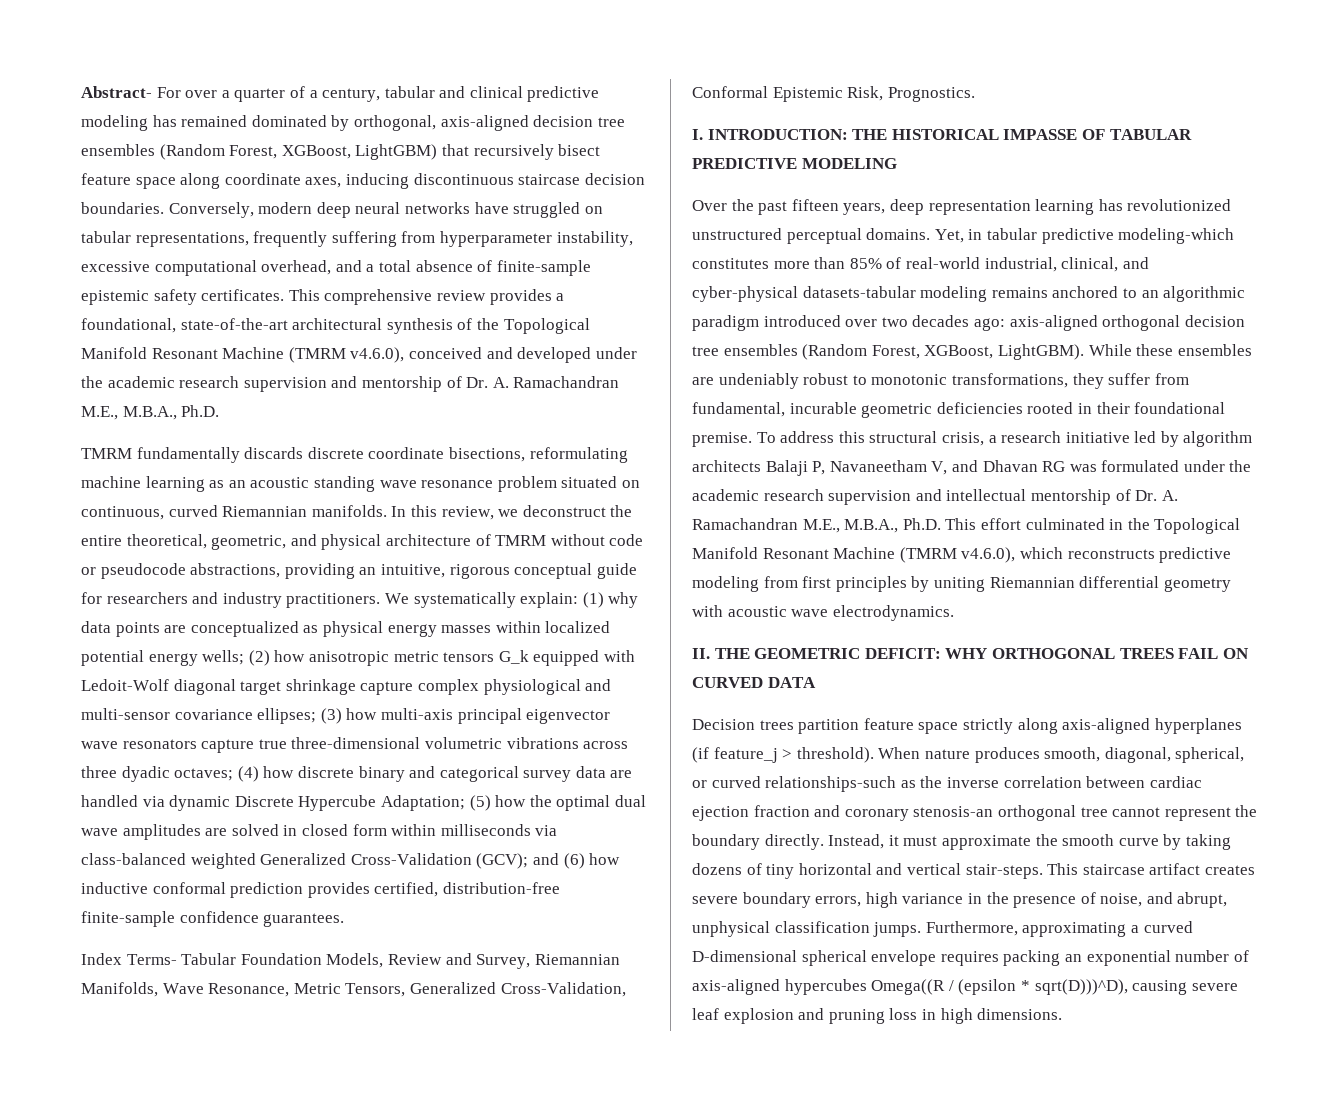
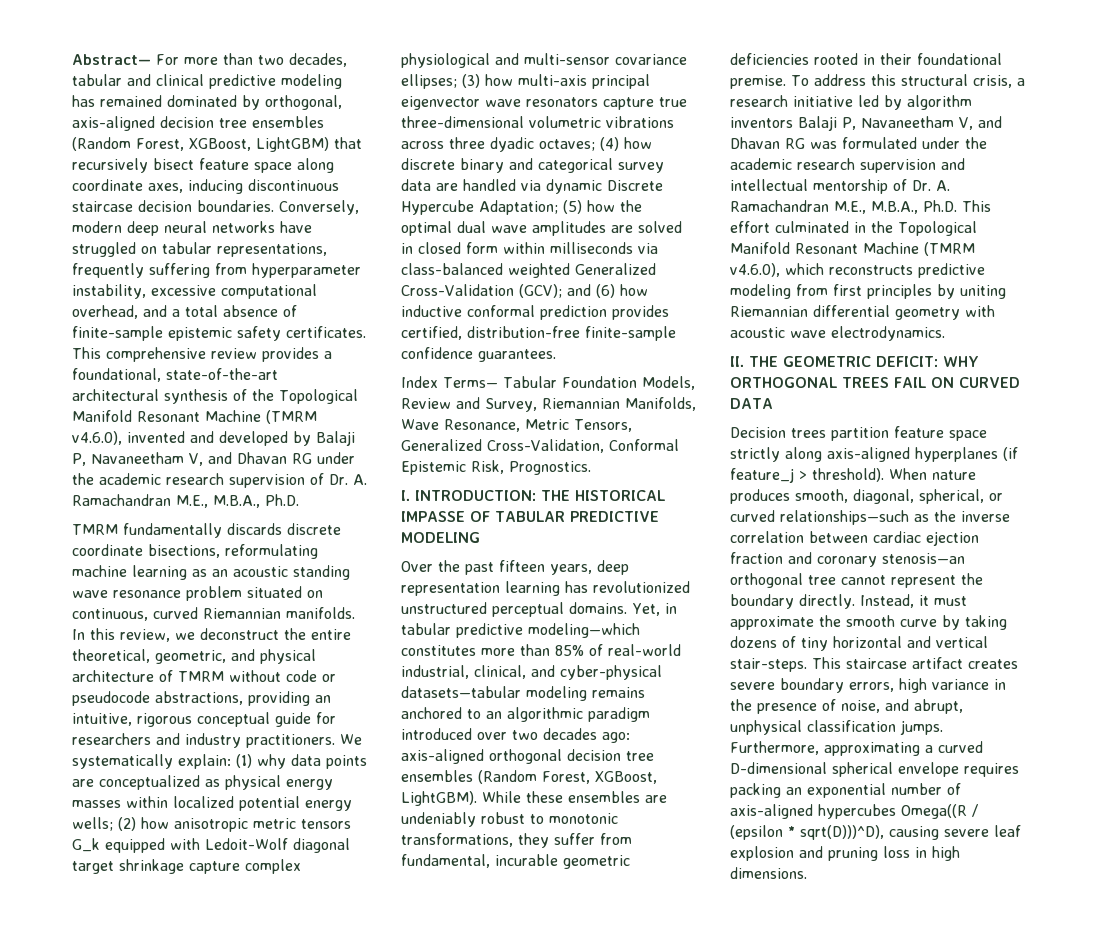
[81,86,381,102] Abstract- For over a quarter of a century, -> [72,53,347,67] Abstract— For more than two decades,
[408,347,482,359] conceived -> [127,431,185,443] invented
[595,347,637,359] [81,376,442,392] under the academic research supervision and mentorship -> [293,431,355,446] [72,452,355,466] [72,473,305,488] by Balaji P, Navaneetham V, and Dhavan RG under the academic research supervision
[126,954,177,965] Terms- -> [443,377,498,388] Terms—
[1118,228,1235,244] modeling-which -> [528,623,640,638] modeling—which
[802,286,916,298] datasets-tabular -> [401,686,521,698] datasets—tabular
[692,460,761,472] architects -> [730,117,793,128] inventors
[765,776,897,792] relationships-such -> [780,510,909,525] relationships—such
[913,806,994,817] stenosis-an -> [882,553,965,564] stenosis—an

